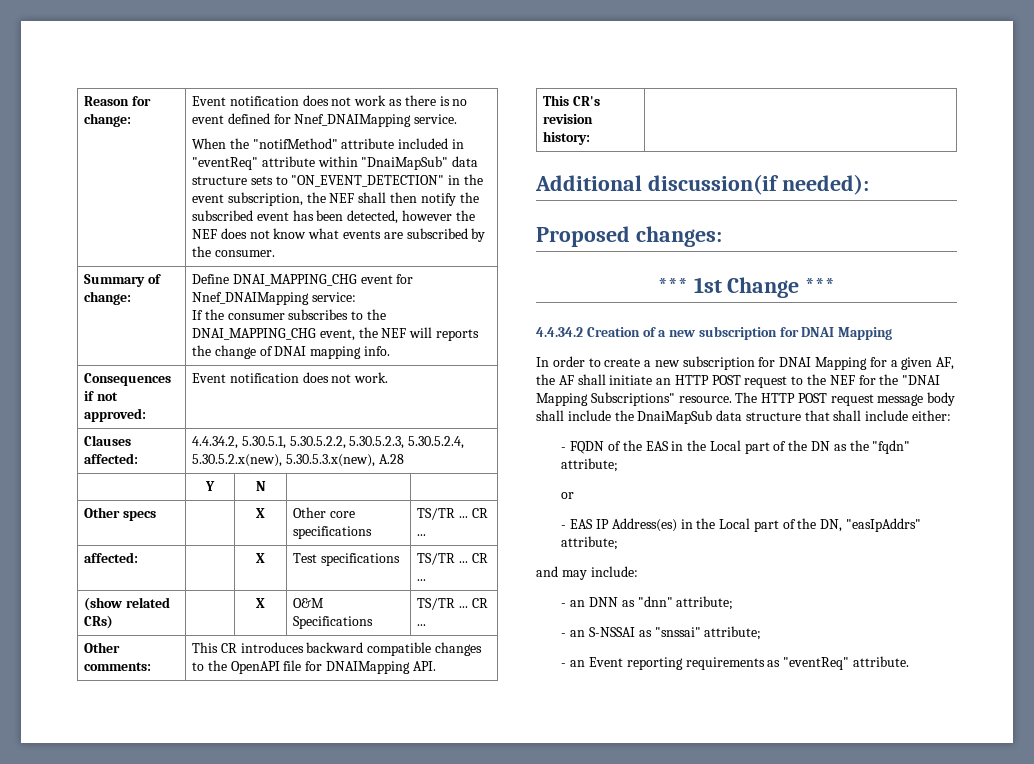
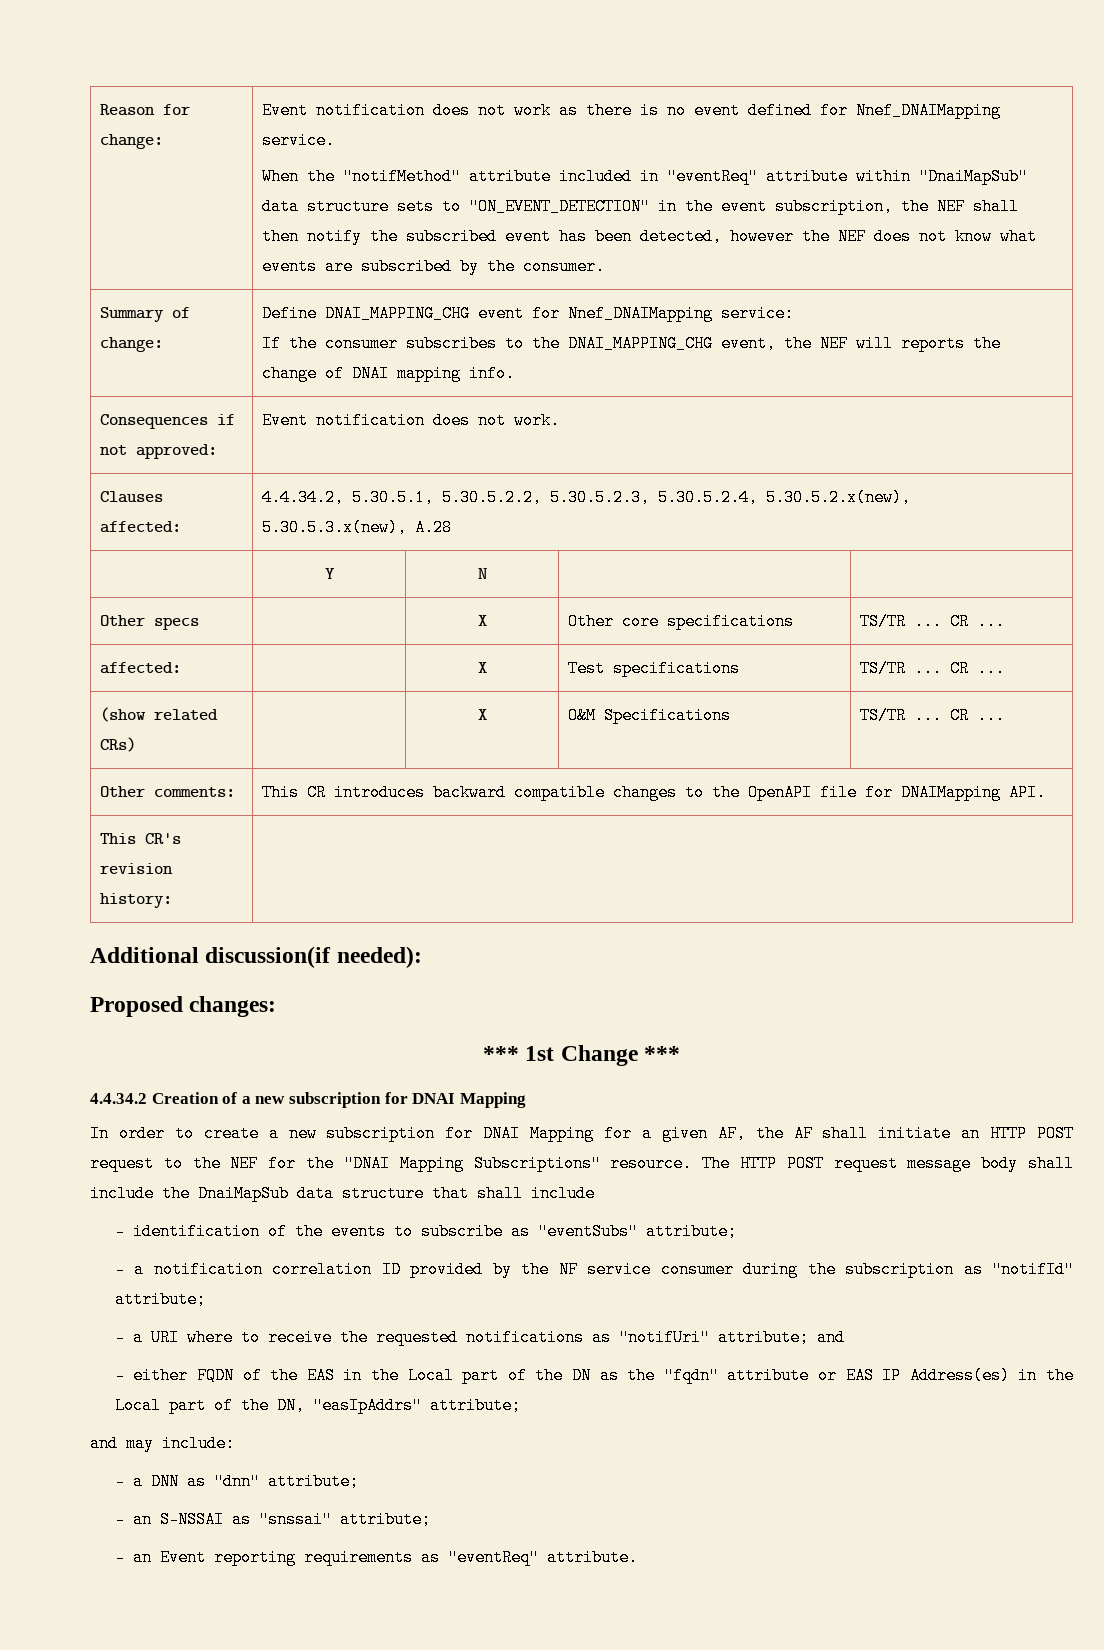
[912,410,952,421] [561,447,567,451] either: // - -> [114,1223,737,1240] [114,1261,1074,1278] [114,1291,206,1308] [114,1329,845,1346] [114,1367,189,1384] // - identification of the events to subscribe as "eventSubs" attribute; // - a notification correlation ID provided by the NF service consumer during the subscription as "notifId" attribute; // - a URI where to receive the requested notifications as "notifUri" attribute; and // - either
[561,458,619,472] attribute; // -> [727,1367,810,1384] attribute
[561,525,567,529] // - -> (838, 1375) none
[570,600,586,607] an -> [132,1473,143,1490] a

